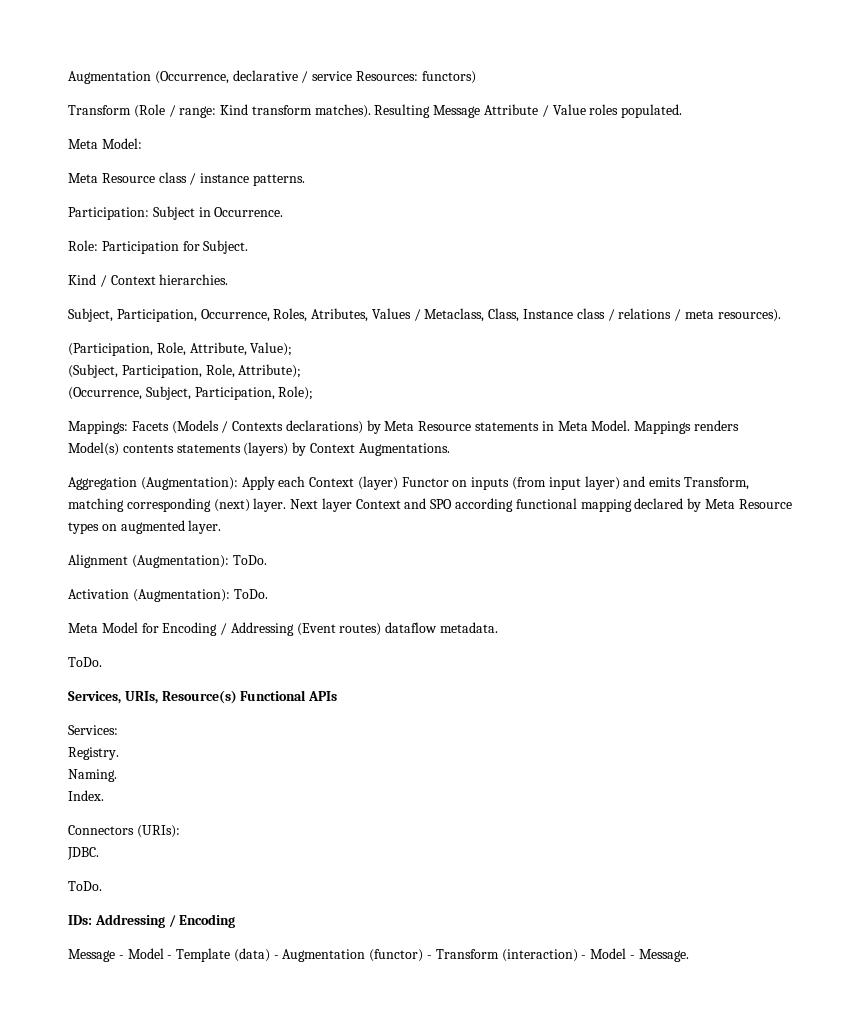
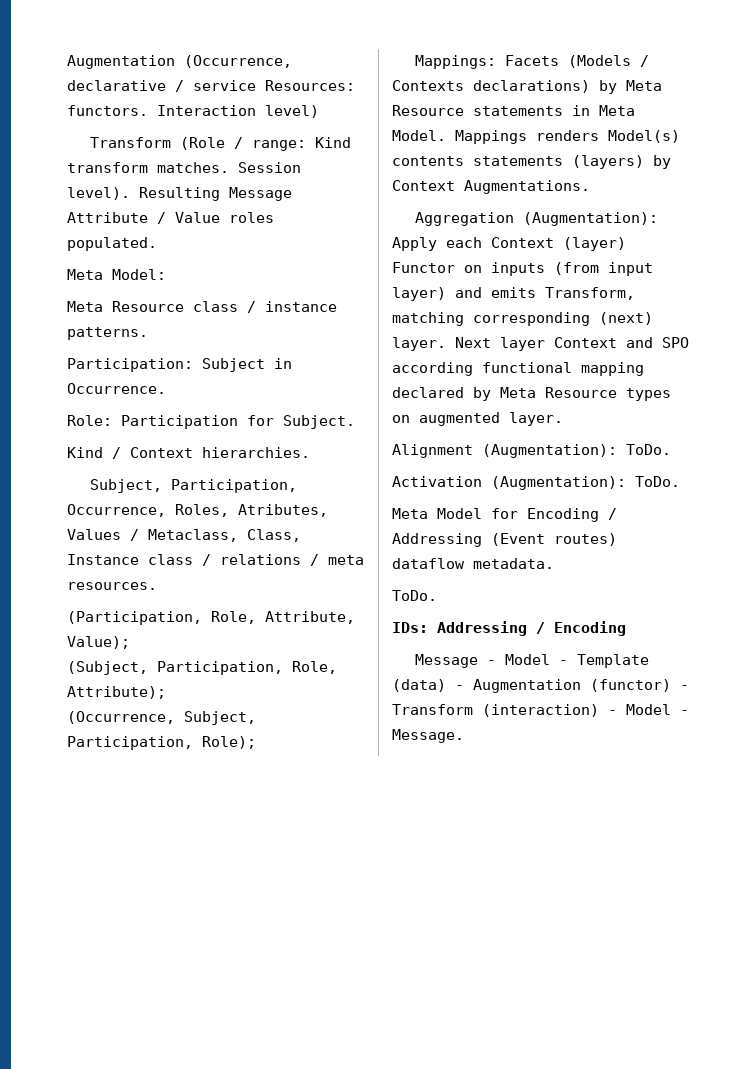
[421,71,476,84] functors) -> [67,105,319,118] functors. Interaction level)
[314,104,371,118] matches). -> [157,162,301,173] [67,187,130,200] matches. Session level).
[717,309,781,322] resources). -> [67,582,157,590] resources.
[68,690,338,704] [68,725,118,735] [68,747,119,760] [68,769,117,782] [68,790,104,801] [68,825,180,838] [67,847,99,860] [68,881,102,891] // Services, URIs, Resource(s) Functional APIs // Services: // Registry. // Naming. // Index. // Connectors (URIs): // JDBC. // ToDo. -> (437, 595) none

